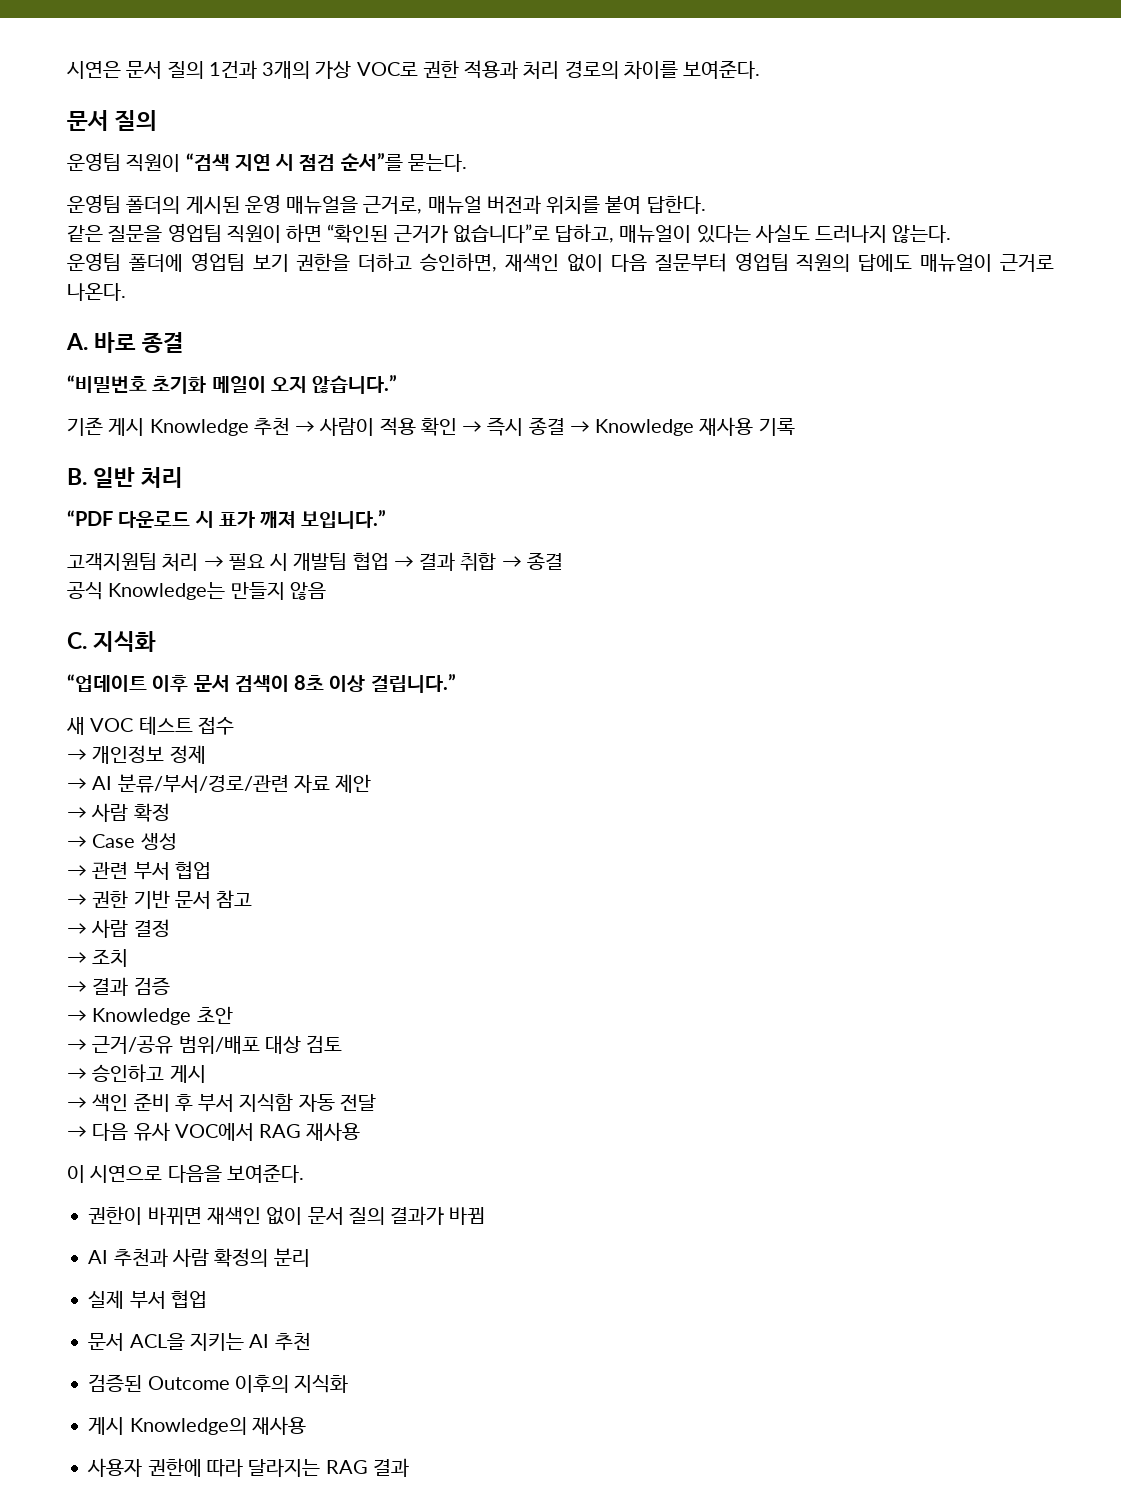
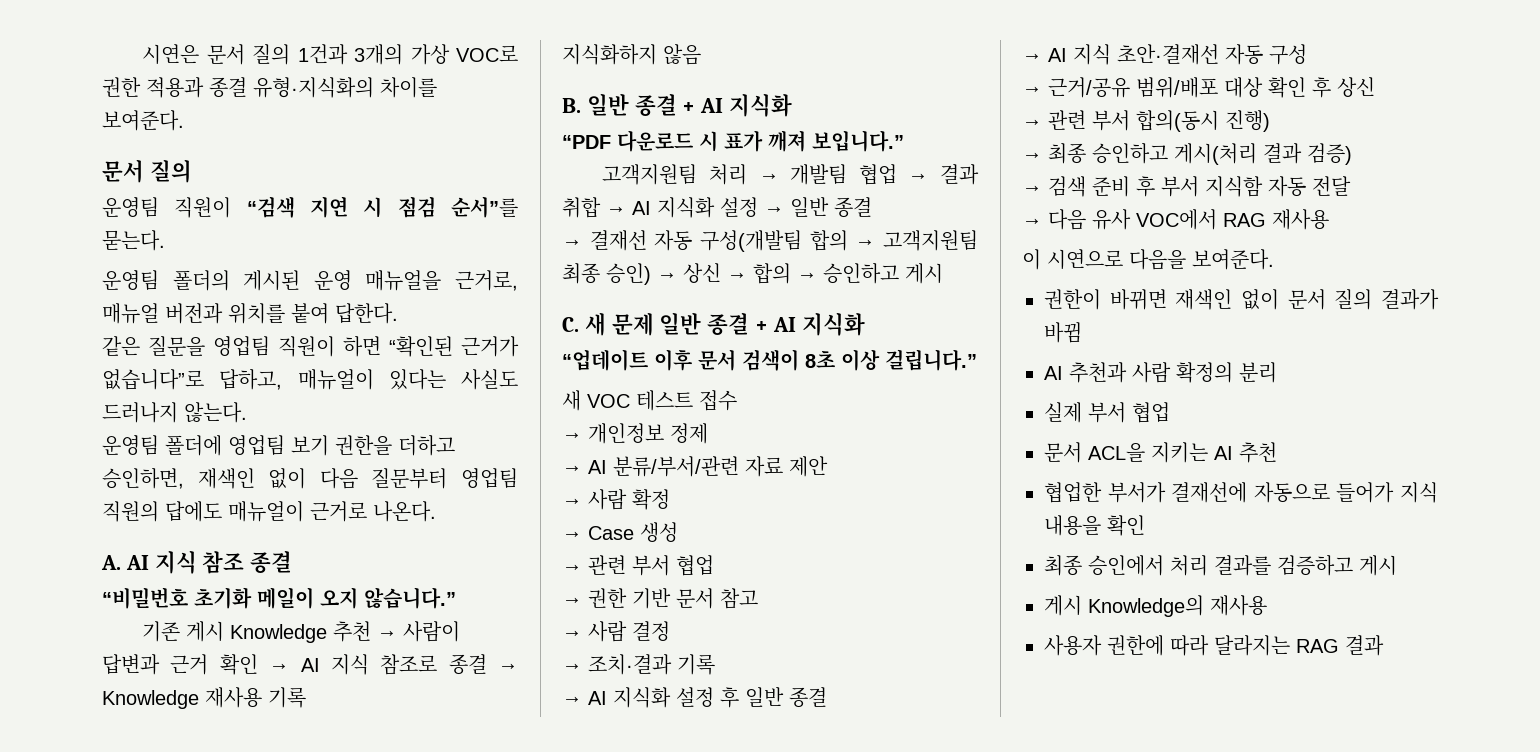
[523,61,619,79] 처리 경로의 -> [209,77,374,98] 종결 유형·지식화의
[94,332,137,353] 바로 -> [125,551,245,574] AI 지식 참조
[379,417,524,436] 적용 확인 → 즉시 -> [102,654,438,675] 답변과 근거 확인 → AI 지식 참조로
(795, 427) none -> [562,44,701,65] // 지식화하지 않음
[141,467,184,488] 처리 -> [634,94,793,117] 종결 + AI 지식화
[228,553,289,571] 필요 시 -> (779, 177) none
[526,552,563,570] [67,582,326,600] [67,632,87,649] 종결 // 공식 Knowledge는 만들지 않음 // C. -> [632,197,872,218] [562,230,978,252] [562,263,943,285] [562,313,796,336] AI 지식화 설정 → 일반 종결 // → 결재선 자동 구성(개발팀 합의 → 고객지원팀 최종 승인) → 상신 → 합의 → 승인하고 게시 // C. 새 문제 일반 종결 + AI
[117,774,289,793] 분류/부서/경로/관련 -> [613,456,739,477] 분류/부서/관련
[92,949,129,967] [67,977,170,996] [67,1006,233,1025] [67,1035,343,1054] [67,1064,206,1083] [67,1094,129,1112] 조치 // → 결과 검증 // → Knowledge 초안 // → 근거/공유 범위/배포 대상 검토 // → 승인하고 게시 // → 색인 -> [588,654,715,675] [562,687,827,708] [1022,44,1307,65] [1022,77,1375,98] [1022,110,1270,132] [1022,143,1352,165] [1022,176,1086,197] 조치·결과 기록 // → AI 지식화 설정 후 일반 종결 // → AI 지식 초안·결재선 자동 구성 // → 근거/공유 범위/배포 대상 확인 후 상신 // → 관련 부서 합의(동시 진행) // → 최종 승인하고 게시(처리 결과 검증) // → 검색
[88,1374,349,1393] 검증된 Outcome 이후의 지식화 -> [1044,482,1438,503] [1044,515,1145,536] [1044,555,1397,576] 협업한 부서가 결재선에 자동으로 들어가 지식 내용을 확인 // 최종 승인에서 처리 결과를 검증하고 게시

